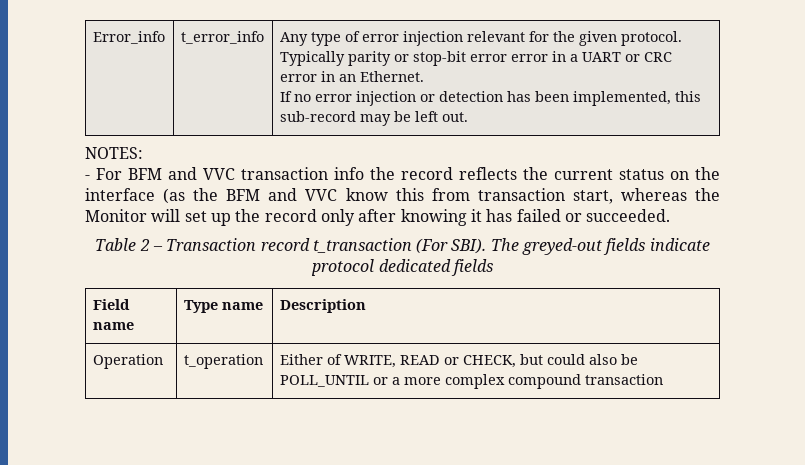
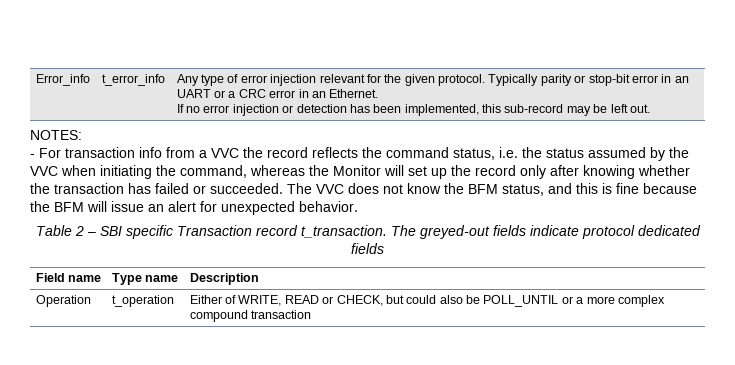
[510,51,578,62] error in a -> [661,74,689,83] in an
(640, 58) none -> [228,91,236,98] a
[128,167,720,180] [85,188,613,204] BFM and VVC transaction info the record reflects the current status on the interface (as the BFM and VVC know this from transaction start, -> [65,147,689,161] [30,165,247,179] transaction info from a VVC the record reflects the command status, i.e. the status assumed by the VVC when initiating the command,
[470,209,482,222] it -> [638,165,690,176] [30,183,124,194] whether the transaction
[95,238,487,254] // Table 2 – Transaction record t_transaction (For SBI). -> [287,183,697,196] [30,201,358,215] [35,225,387,239] The VVC does not know the BFM status, and this is fine because the BFM will issue an alert for unexpected behavior. // Table 2 – SBI specific Transaction record t_transaction.

